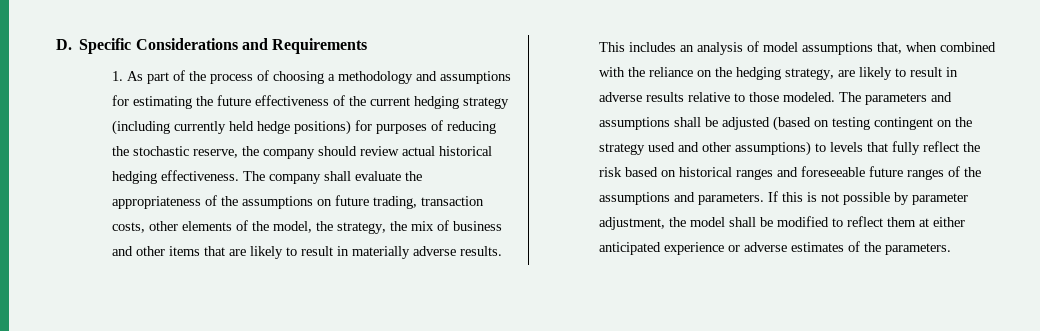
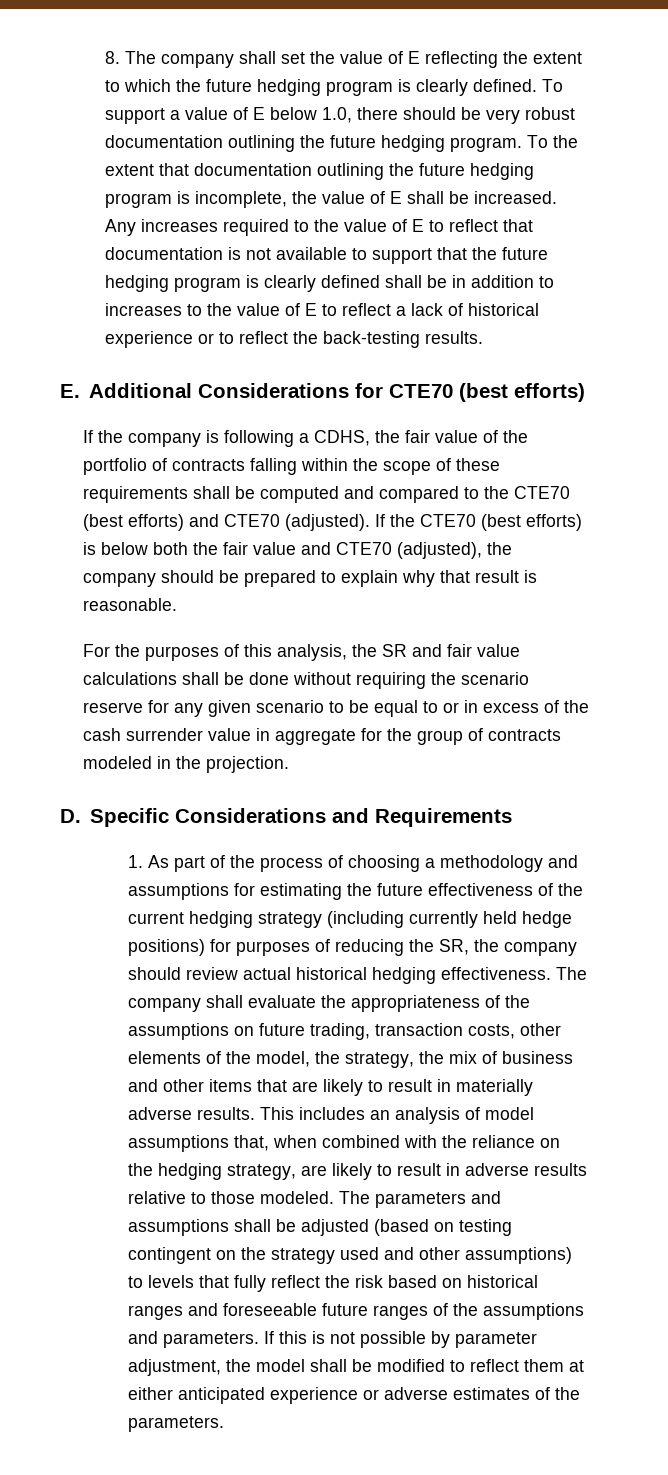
(56, 44) none -> [105,51,583,68] [105,79,564,96] [105,107,576,124] [105,135,579,152] [105,163,535,180] [105,191,558,208] [105,219,534,236] [105,247,549,264] [105,275,555,292] [105,303,540,316] [105,331,484,348] [60,383,585,402] [82,430,528,447] [82,458,500,475] [82,486,570,503] [82,514,582,531] [82,542,512,559] [82,570,537,587] [82,598,177,611] [82,644,520,661] [82,672,529,689] [82,700,589,717] [82,728,561,745] [82,756,289,773] 8. The company shall set the value of E reflecting the extent to which the future hedging program is clearly defined. To support a value of E below 1.0, there should be very robust documentation outlining the future hedging program. To the extent that documentation outlining the future hedging program is incomplete, the value of E shall be increased. Any increases required to the value of E to reflect that documentation is not available to support that the future hedging program is clearly defined shall be in addition to increases to the value of E to reflect a lack of historical experience or to reflect the back-testing results. // E. Additional Considerations for CTE70 (best efforts) // If the company is following a CDHS, the fair value of the portfolio of contracts falling within the scope of these requirements shall be computed and compared to the CTE70 (best efforts) and CTE70 (adjusted). If the CTE70 (best efforts) is below both the fair value and CTE70 (adjusted), the company should be prepared to explain why that result is reasonable. // For the purposes of this analysis, the SR and fair value calculations shall be done without requiring the scenario reserve for any given scenario to be equal to or in excess of the cash surrender value in aggregate for the group of contracts modeled in the projection. //
[132,146,238,158] stochastic reserve, -> [438,939,469,955] SR,

